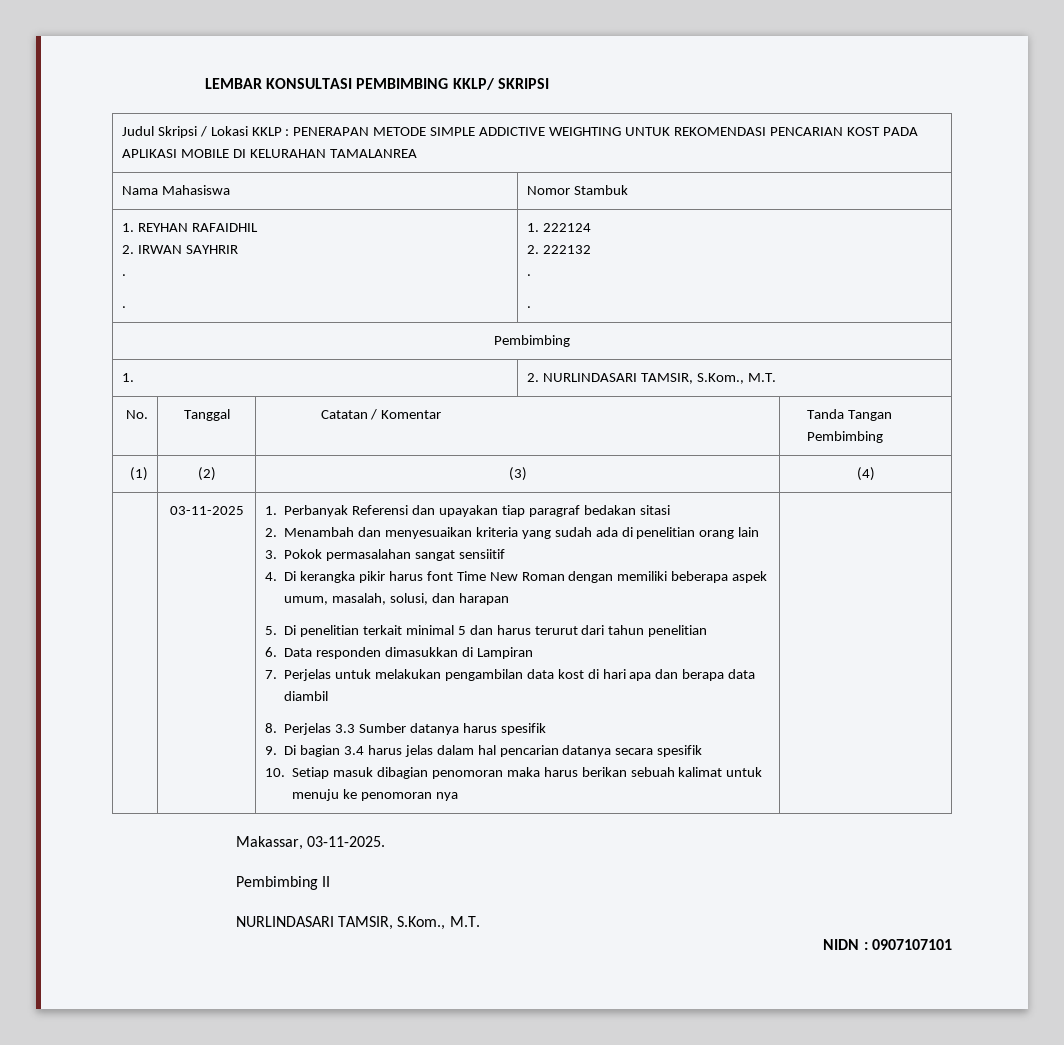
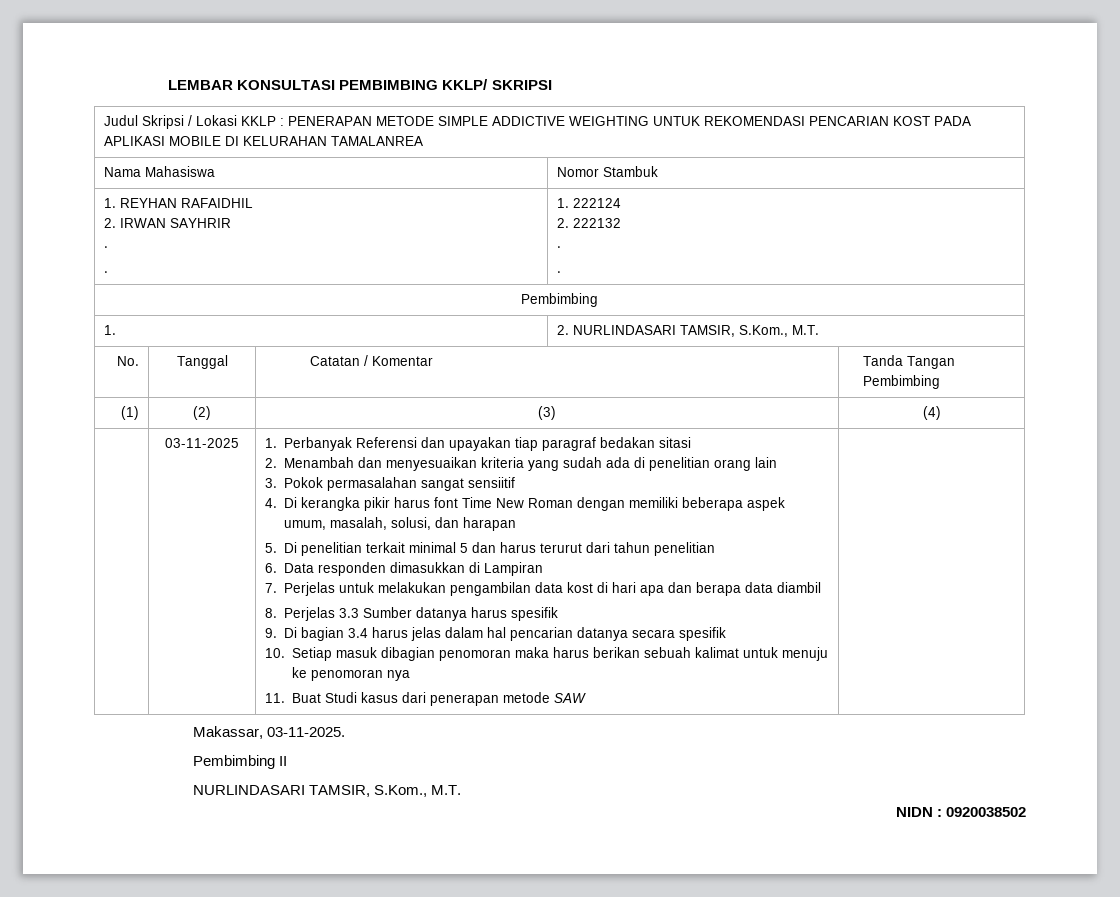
(458, 796) none -> [265,692,587,706] // 11. Buat Studi kasus dari penerapan metode SAW
[872,939,953,950] 0907107101 -> [945,807,1026,817] 0920038502

